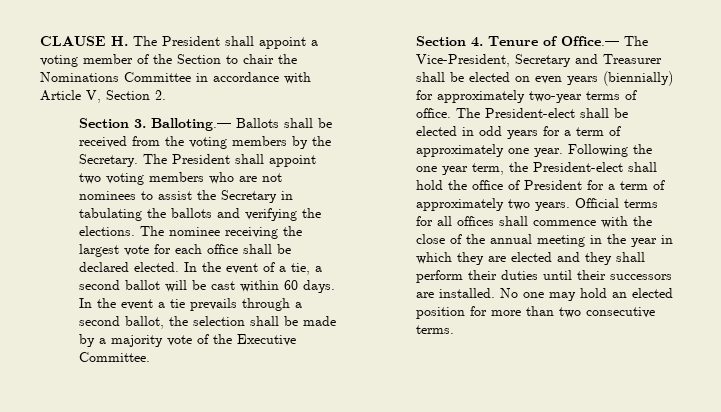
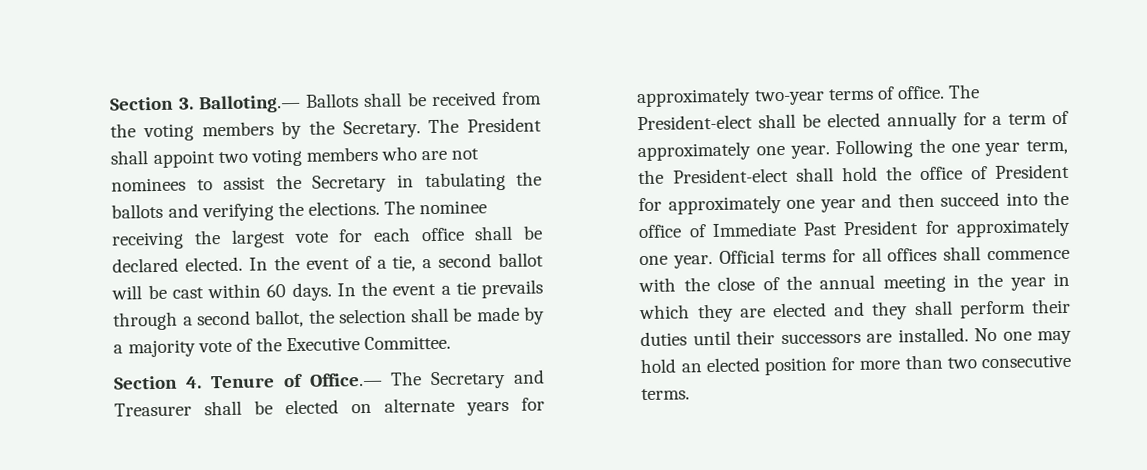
[40,36,318,49] [40,54,297,67] [40,72,311,84] [40,90,166,103] CLAUSE H. The President shall appoint a voting member of the Section to chair the Nominations Committee in accordance with Article V, Section 2. // -> (109, 103) none
[416,54,511,67] Vice-President, -> (423, 378) none
[535,71,674,86] even years (biennially) -> [384,397,510,416] alternate years
[462,126,539,139] in odd years -> [886,111,958,131] annually
[608,180,666,190] [416,198,571,211] a term of approximately two years. -> [667,190,1069,215] [638,217,1071,239] [639,255,714,269] approximately one year and then succeed into the office of Immediate Past President for approximately one year.

